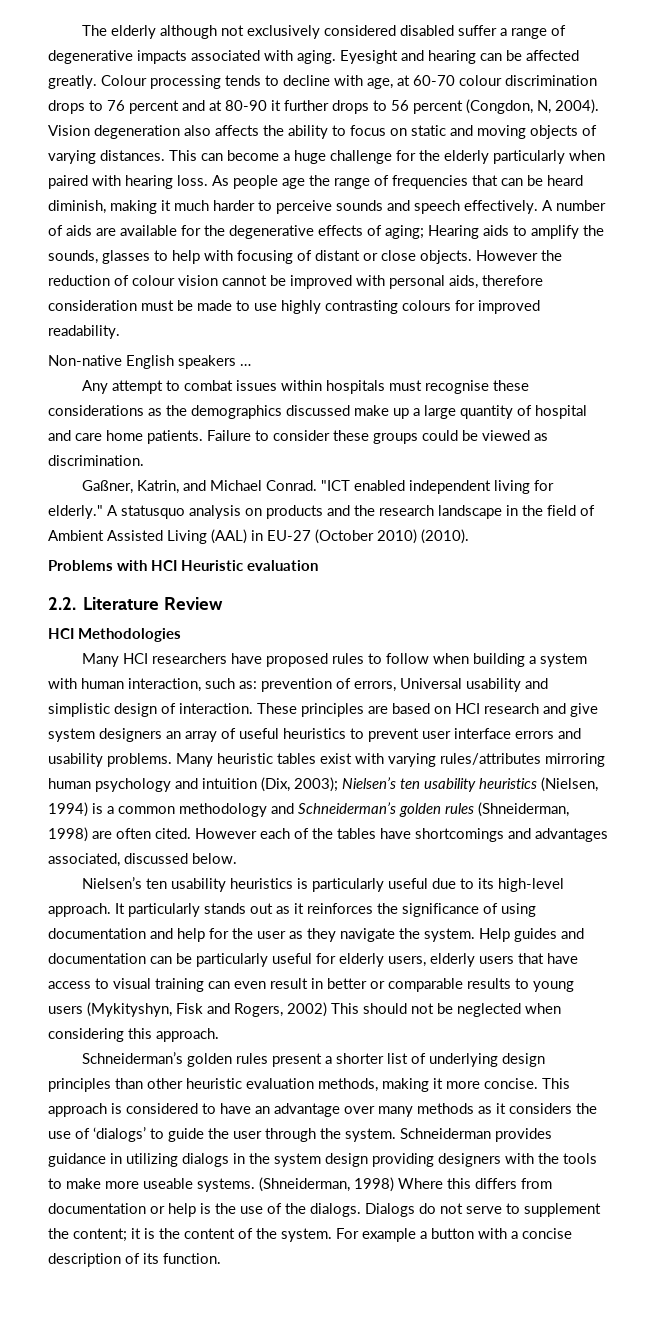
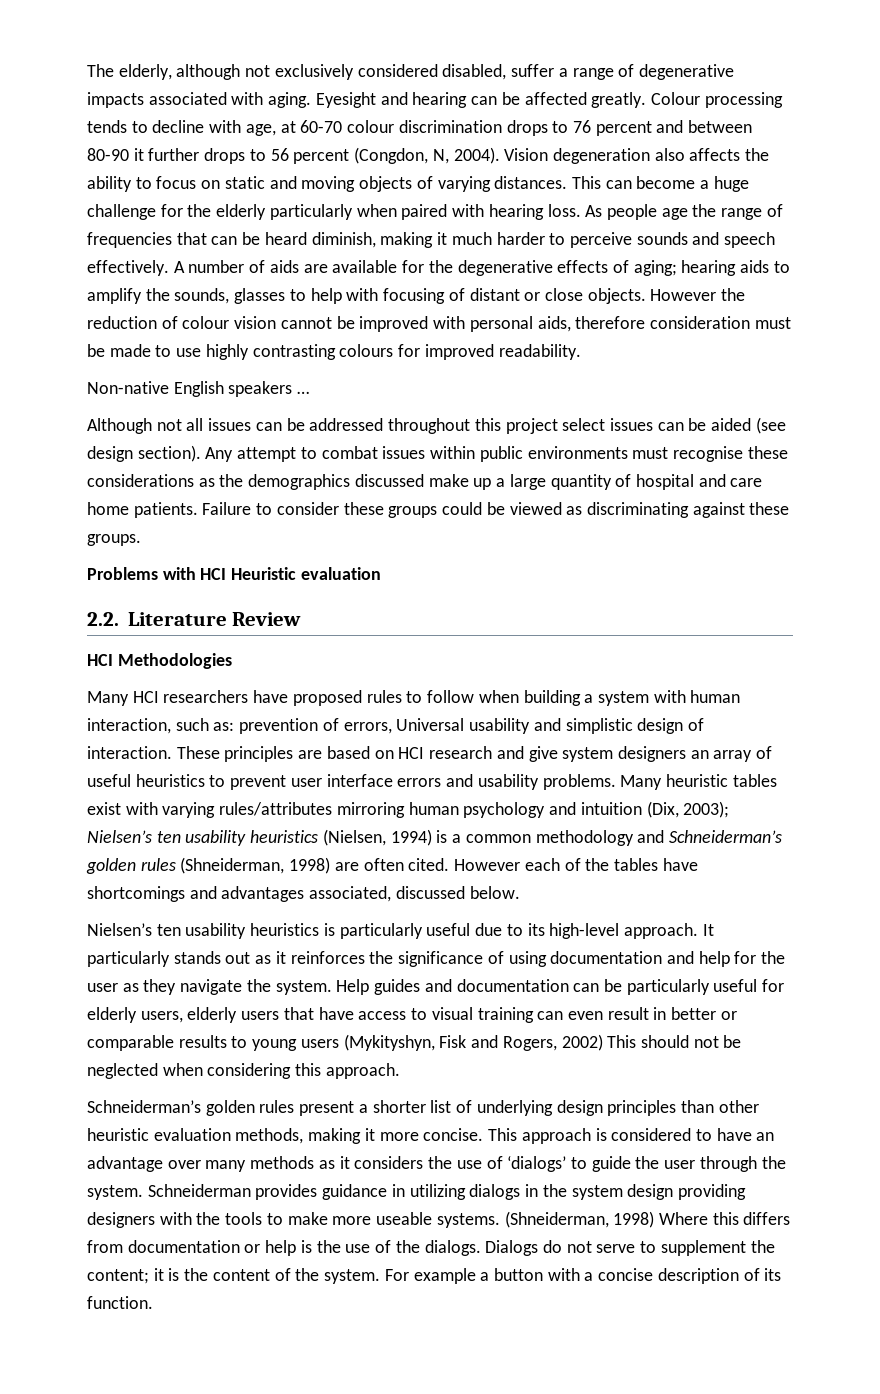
[110,25,156,39] elderly -> [118,64,172,80] elderly,
[399,25,454,36] disabled -> [442,64,507,80] disabled,
[209,100,222,111] at -> [688,120,753,133] between
[428,225,479,239] Hearing -> [681,260,737,276] hearing
(251, 365) none -> [87,417,786,434] [87,445,201,462] Although not all issues can be addressed throughout this project select issues can be aided (see design section).
[325,380,385,394] hospitals -> [479,446,628,462] public environments
[48,455,144,466] [81,480,554,494] [48,505,595,519] [48,529,469,544] discrimination. // Gaßner, Katrin, and Michael Conrad. "ICT enabled independent living for elderly." A statusquo analysis on products and the research landscape in the field of Ambient Assisted Living (AAL) in EU-27 (October 2010) (2010). -> [586,502,790,518] [87,534,141,546] discriminating against these groups.

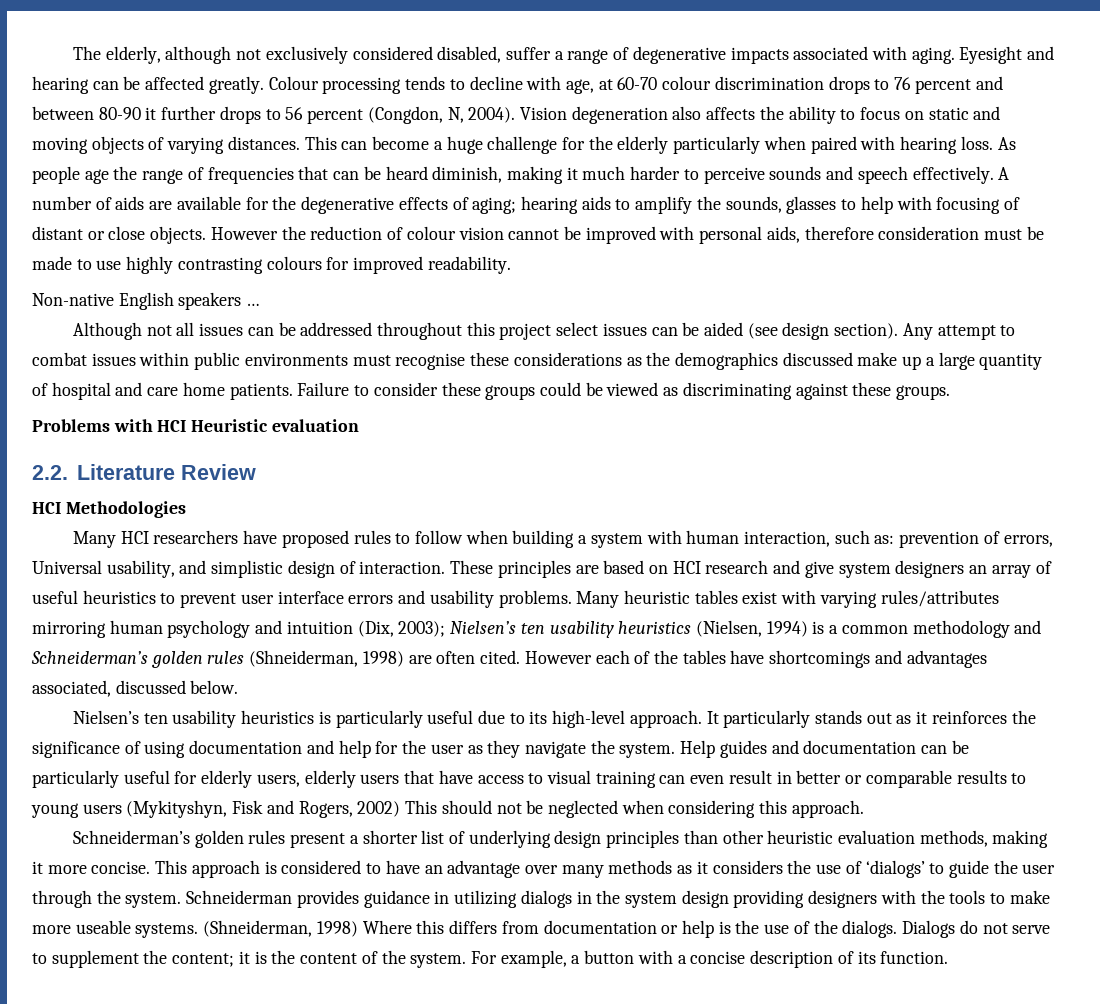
[469,718,531,734] usability -> [106,560,175,578] usability,
[413,1268,476,1284] example -> [500,950,567,968] example,

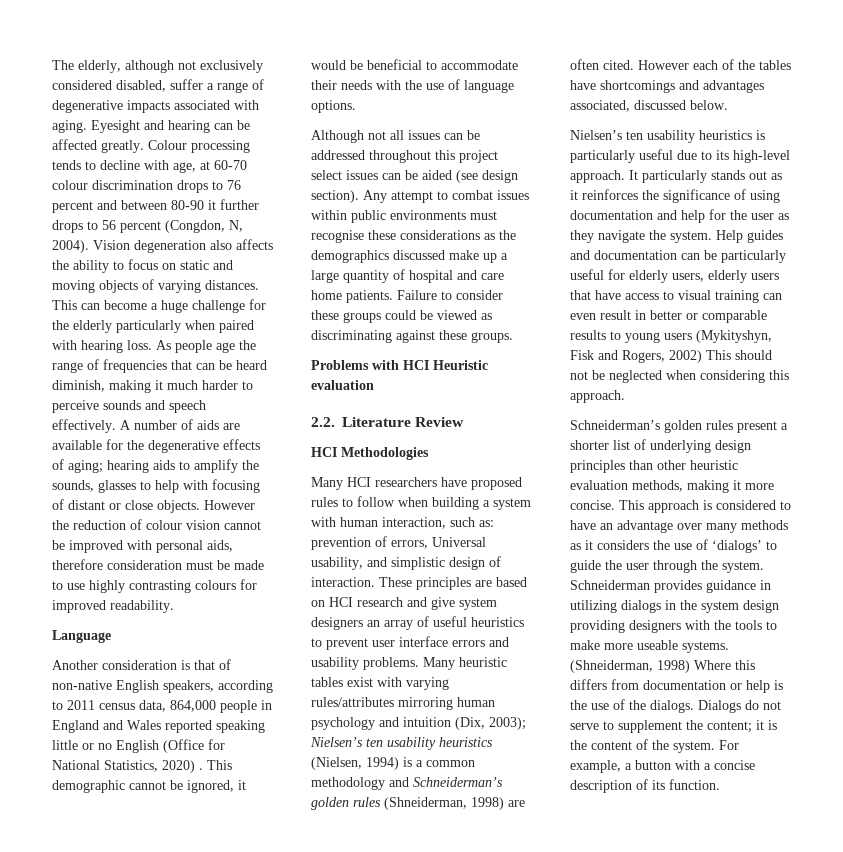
[32,292,261,310] Non-native English speakers … -> [52,630,111,643] [52,659,231,670] [52,680,273,693] [52,700,272,713] [52,720,265,733] [52,739,225,753] [52,760,232,773] [52,780,246,793] [311,59,518,70] [311,79,514,93] [311,100,356,113] Language // Another consideration is that of non-native English speakers, according to 2011 census data, 864,000 people in England and Wales reported speaking little or no English (Office for National Statistics, 2020) . This demographic cannot be ignored, it would be beneficial to accommodate their needs with the use of language options.

